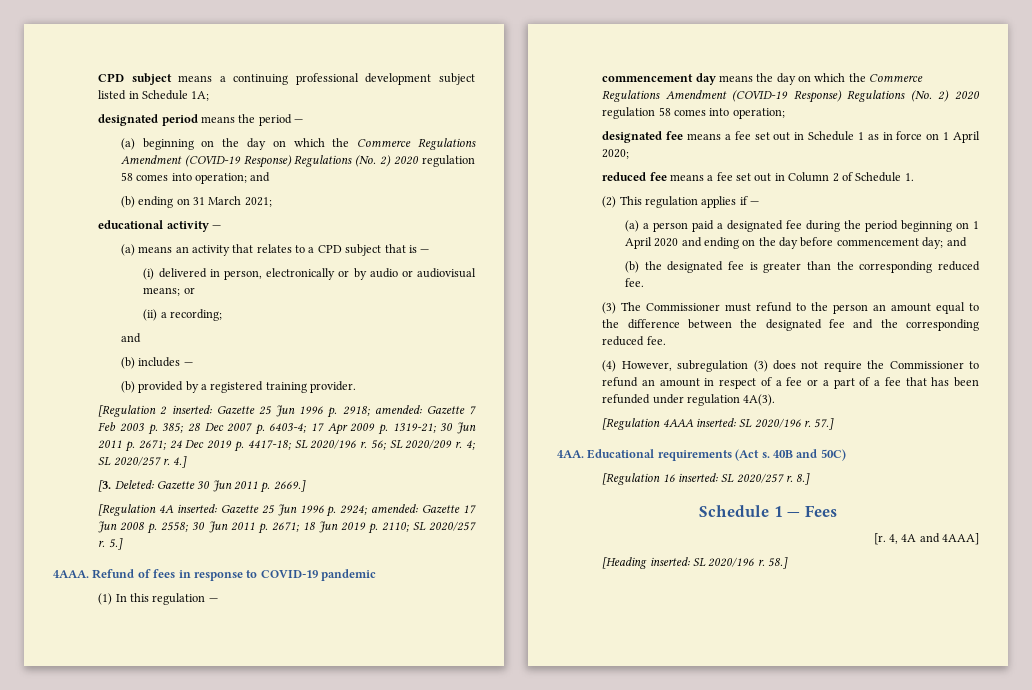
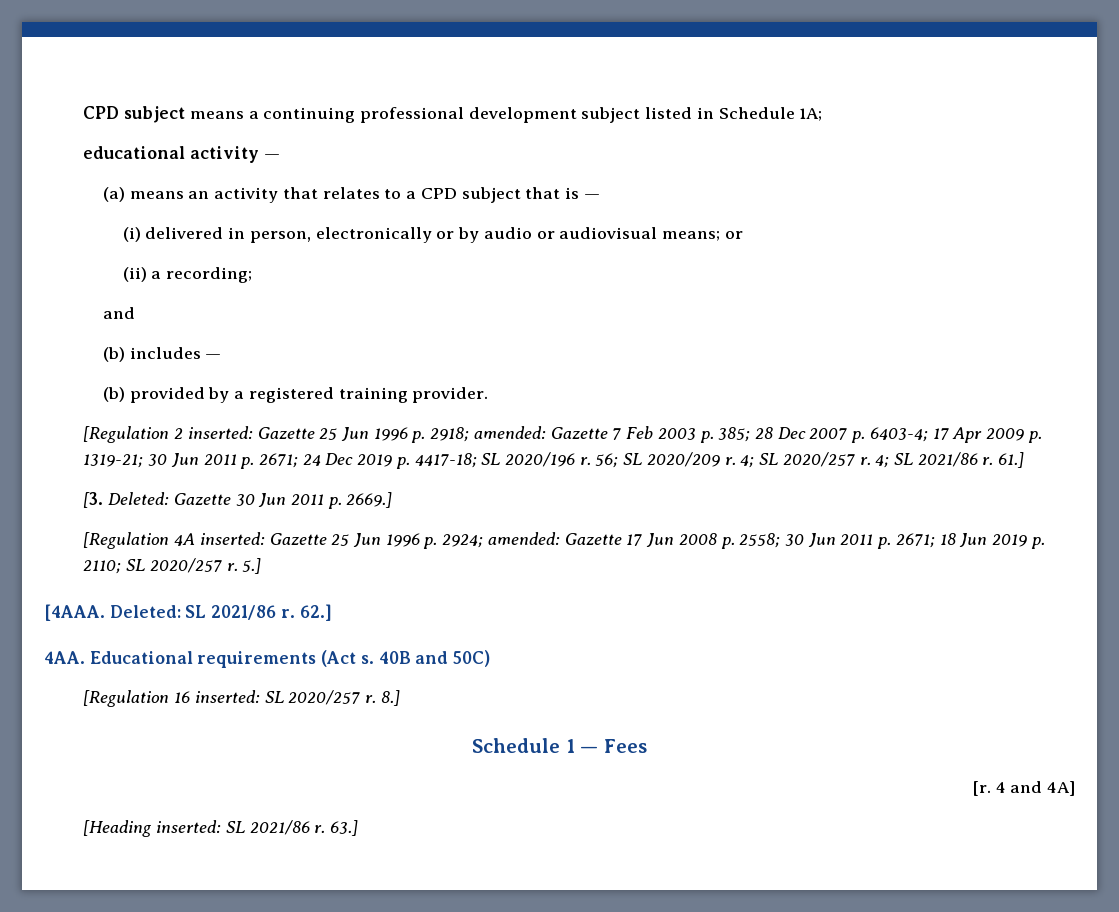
[98,114,304,126] [120,138,476,150] [120,155,475,168] [120,172,271,184] [120,196,272,208] // designated period means the period — // (a) beginning on the day on which the Commerce Regulations Amendment (COVID-19 Response) Regulations (No. 2) 2020 regulation 58 comes into operation; and // (b) ending on 31 March 2021; -> (823, 114) none
[173,456,188,468] 4.] -> [875,452,1025,468] 4; SL 2021/86 r. 61.]
[53,569,376,581] [98,593,218,605] [602,73,924,85] [602,90,980,103] [602,107,785,119] [602,131,980,143] [602,149,630,159] [602,172,914,182] [602,196,760,208] [624,220,979,232] [624,237,967,249] [624,261,980,273] [624,278,644,287] [602,302,980,314] [602,319,979,331] [602,336,666,346] [602,360,979,372] [602,377,979,389] [602,394,776,406] [602,418,835,430] 4AAA. Refund of fees in response to COVID-19 pandemic // (1) In this regulation — // commencement day means the day on which the Commerce Regulations Amendment (COVID-19 Response) Regulations (No. 2) 2020 regulation 58 comes into operation; // designated fee means a fee set out in Schedule 1 as in force on 1 April 2020; // reduced fee means a fee set out in Column 2 of Schedule 1. // (2) This regulation applies if — // (a) a person paid a designated fee during the period beginning on 1 April 2020 and ending on the day before commencement day; and // (b) the designated fee is greater than the corresponding reduced fee. // (3) The Commissioner must refund to the person an amount equal to the difference between the designated fee and the corresponding reduced fee. // (4) However, subregulation (3) does not require the Commissioner to refund an amount in respect of a fee or a part of a fee that has been refunded under regulation 4A(3). // [Regulation 4AAA inserted: SL 2020/196 r. 57.] -> [44,604,332,621] [4AAA. Deleted: SL 2021/86 r. 62.]
[888,533,979,545] 4, 4A and 4AAA] -> [995,781,1075,796] 4 and 4A]
[708,557,789,569] 2020/196 r. 58.] -> [249,820,358,836] 2021/86 r. 63.]

